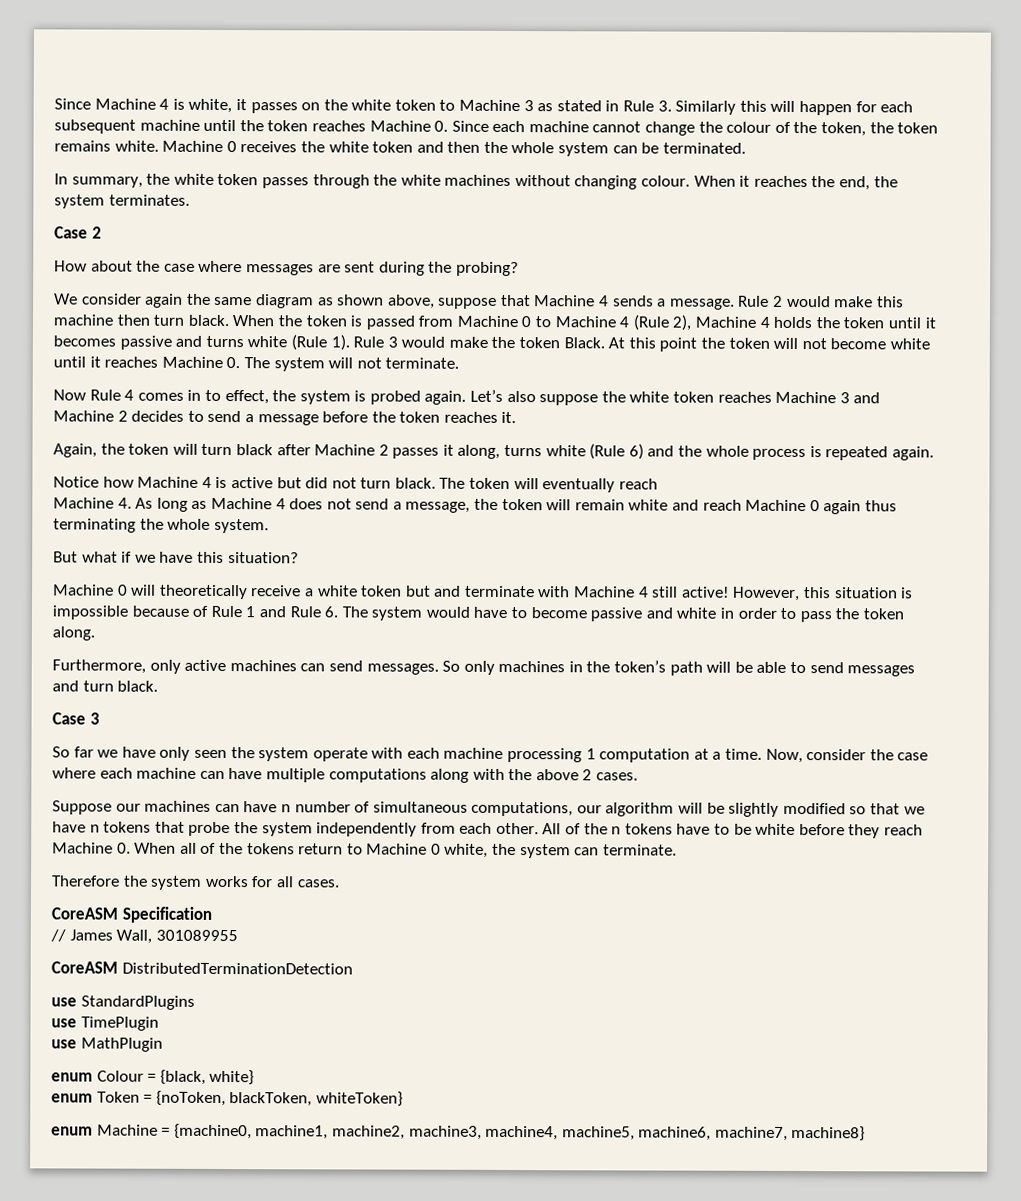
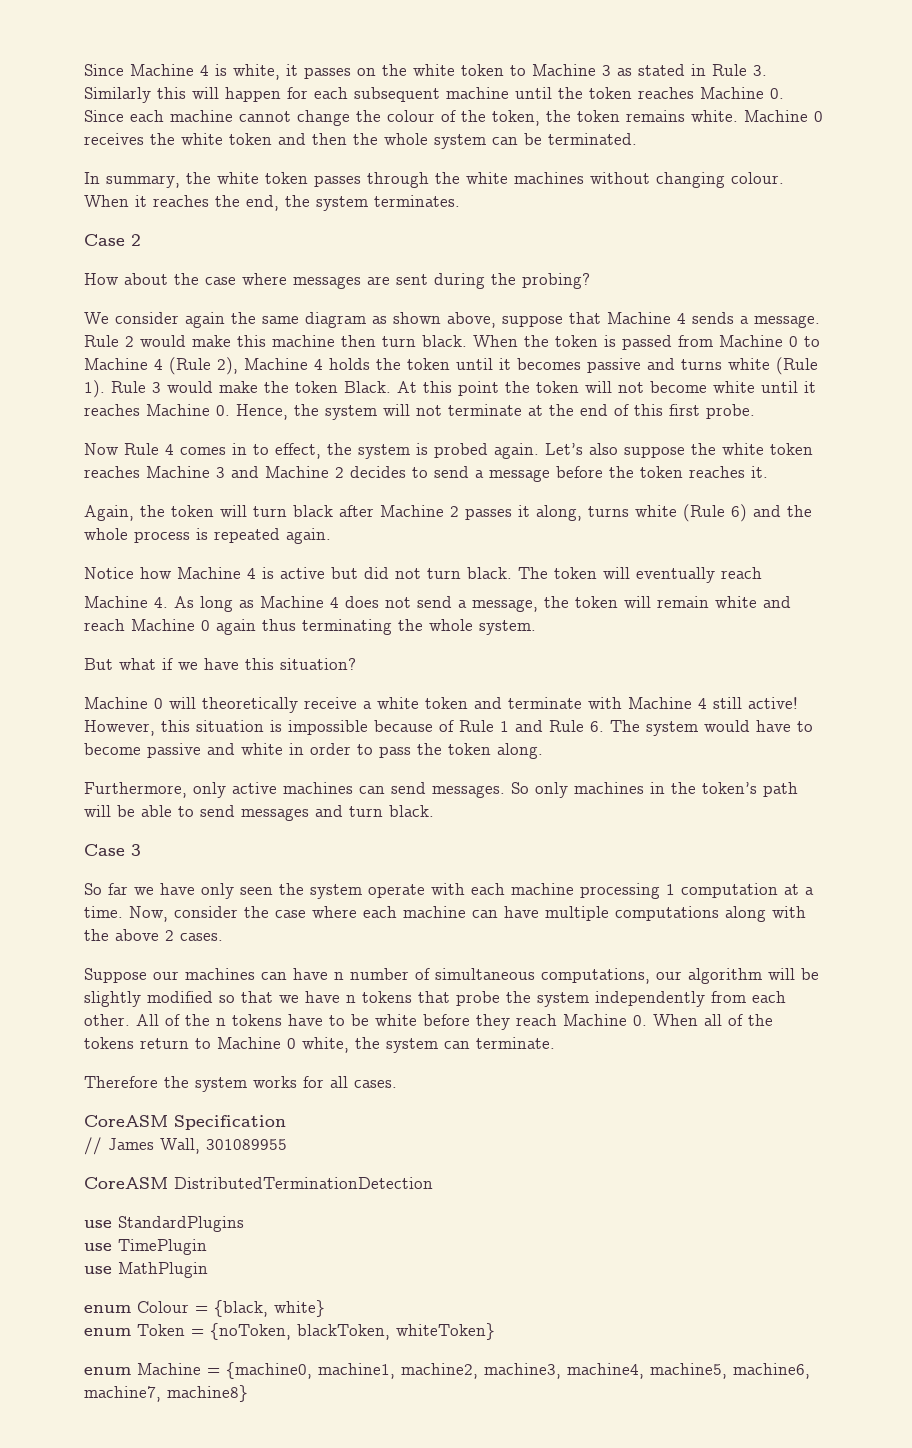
[243,357,270,369] The -> [236,404,319,420] Hence, the
[385,357,460,369] terminate. -> [448,404,755,419] terminate at the end of this first probe.
[405,585,431,597] but -> (468, 703) none

